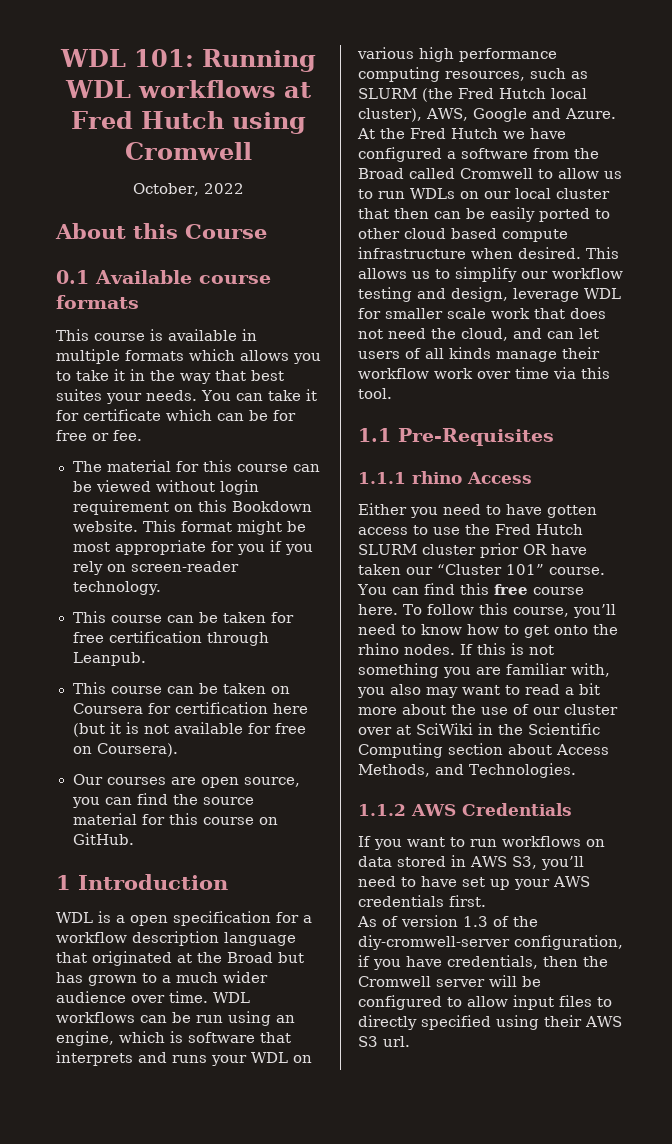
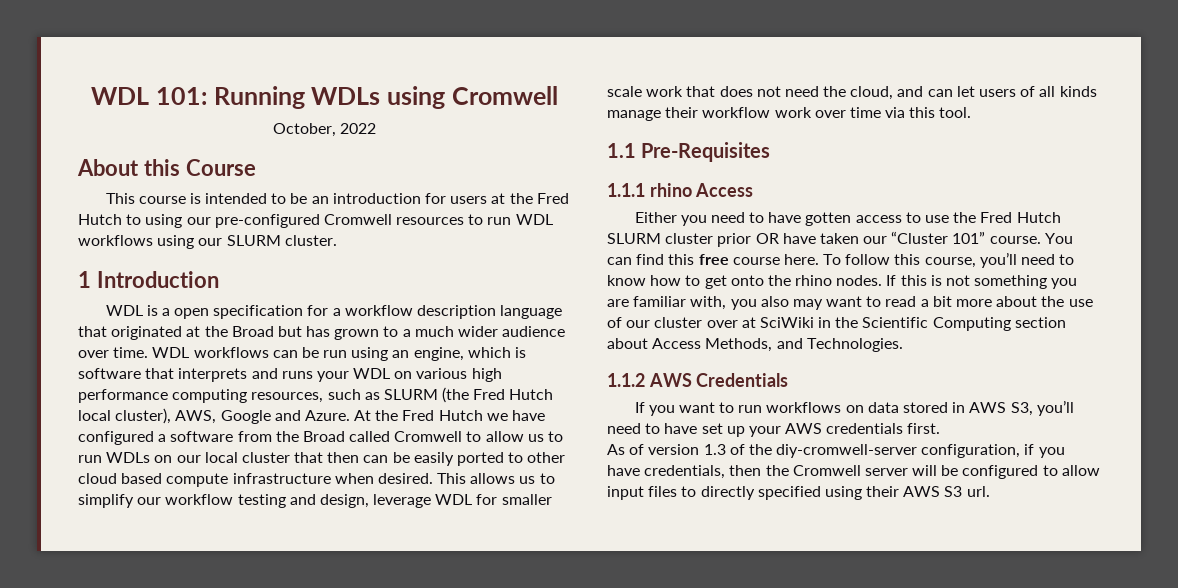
[65,80,311,98] [71,111,224,129] WDL workflows at Fred Hutch -> [311,87,381,105] WDLs
[56,270,271,284] [56,295,139,309] // 0.1 Available course formats -> (256, 167) none
[168,329,257,341] [56,349,321,364] [56,369,284,384] [56,389,317,404] [56,409,296,421] [56,430,142,441] [72,460,320,472] [72,480,259,495] [72,500,312,515] [72,520,306,535] [72,540,313,555] [72,561,239,575] [72,581,162,595] [72,611,294,623] [72,631,269,646] [72,652,146,666] [72,682,290,694] [72,702,308,714] [72,722,306,737] [72,743,178,757] [72,774,300,788] [71,793,254,808] [72,813,278,825] [72,833,134,845] available in multiple formats which allows you to take it in the way that best suites your needs. You can take it for certificate which can be for free or fee. // The material for this course can be viewed without login requirement on this Bookdown website. This format might be most appropriate for you if you rely on screen-reader technology. // This course can be taken for free certification through Leanpub. // This course can be taken on Coursera for certification here (but it is not available for free on Coursera). // Our courses are open source, you can find the source material for this course on GitHub. -> [205,193,569,204] [78,214,553,228] [78,235,337,249] intended to be an introduction for users at the Fred Hutch to using our pre-configured Cromwell resources to run WDL workflows using our SLURM cluster.

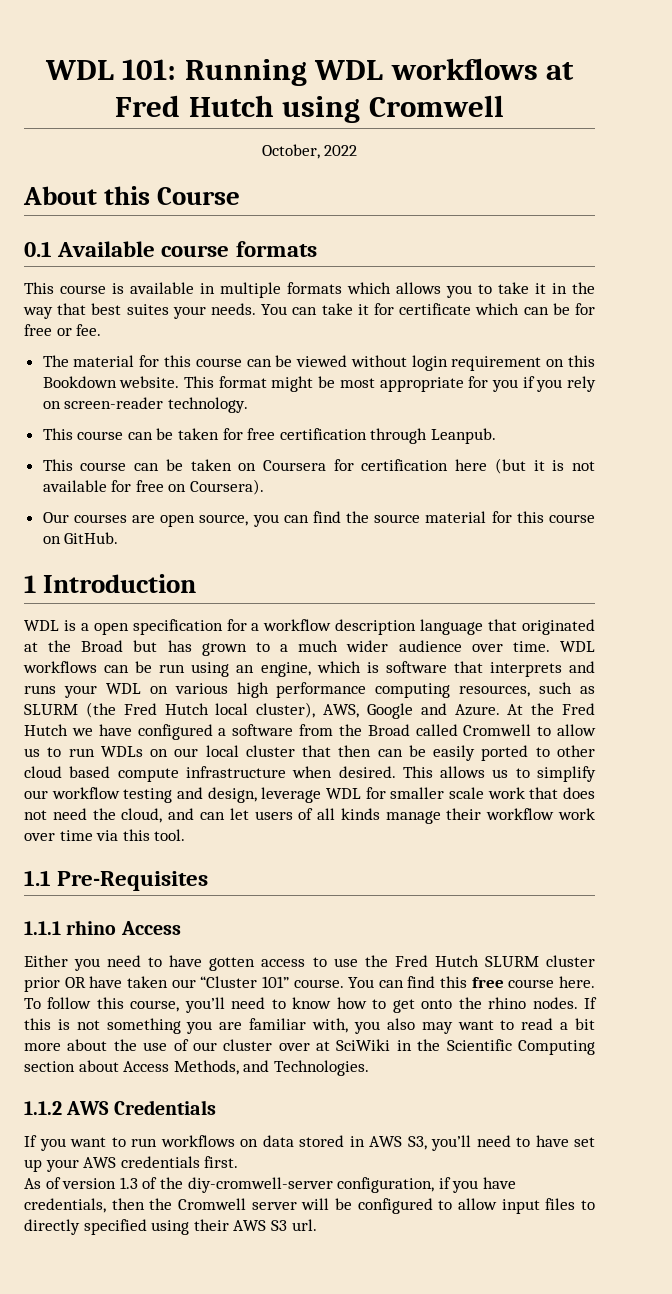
[311,87,381,105] WDLs -> [314,58,574,80] [115,95,274,117] WDL workflows at Fred Hutch
(256, 167) none -> [24,241,317,257] // 0.1 Available course formats
[205,193,569,204] [78,214,553,228] [78,235,337,249] intended to be an introduction for users at the Fred Hutch to using our pre-configured Cromwell resources to run WDL workflows using our SLURM cluster. -> [130,282,595,298] [23,303,595,319] [24,324,102,336] [42,355,595,371] [42,376,596,392] [42,397,248,413] [42,428,497,444] [42,458,595,474] [42,479,265,495] [42,511,595,527] [42,532,119,544] available in multiple formats which allows you to take it in the way that best suites your needs. You can take it for certificate which can be for free or fee. // The material for this course can be viewed without login requirement on this Bookdown website. This format might be most appropriate for you if you rely on screen-reader technology. // This course can be taken for free certification through Leanpub. // This course can be taken on Coursera for certification here (but it is not available for free on Coursera). // Our courses are open source, you can find the source material for this course on GitHub.

